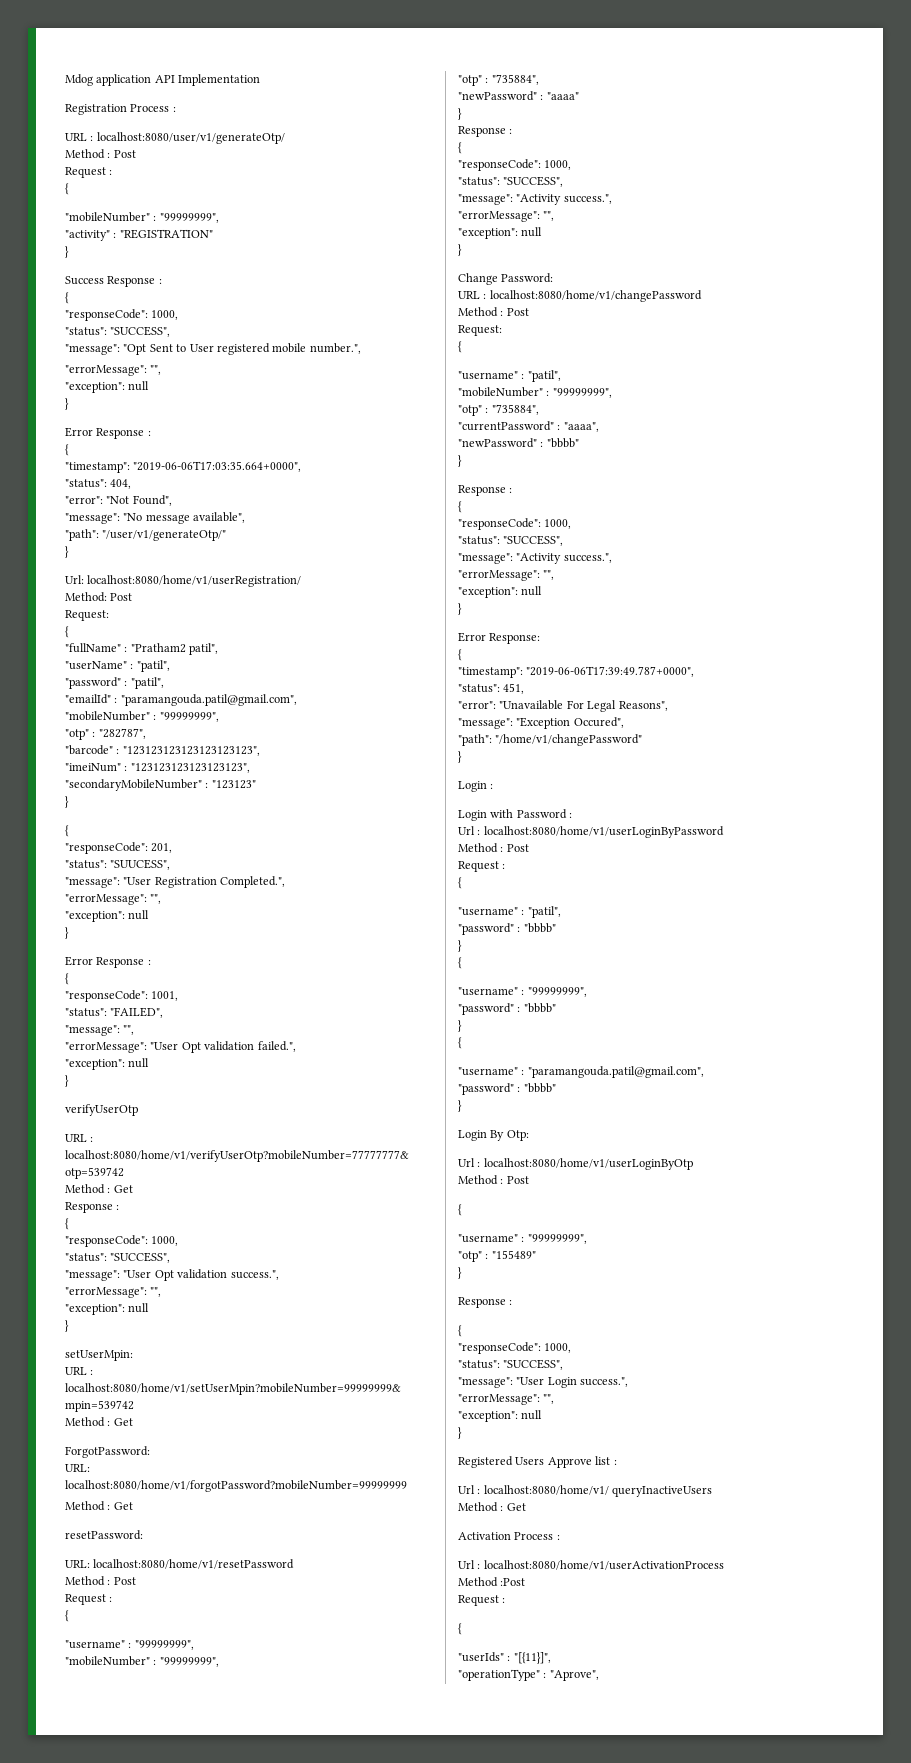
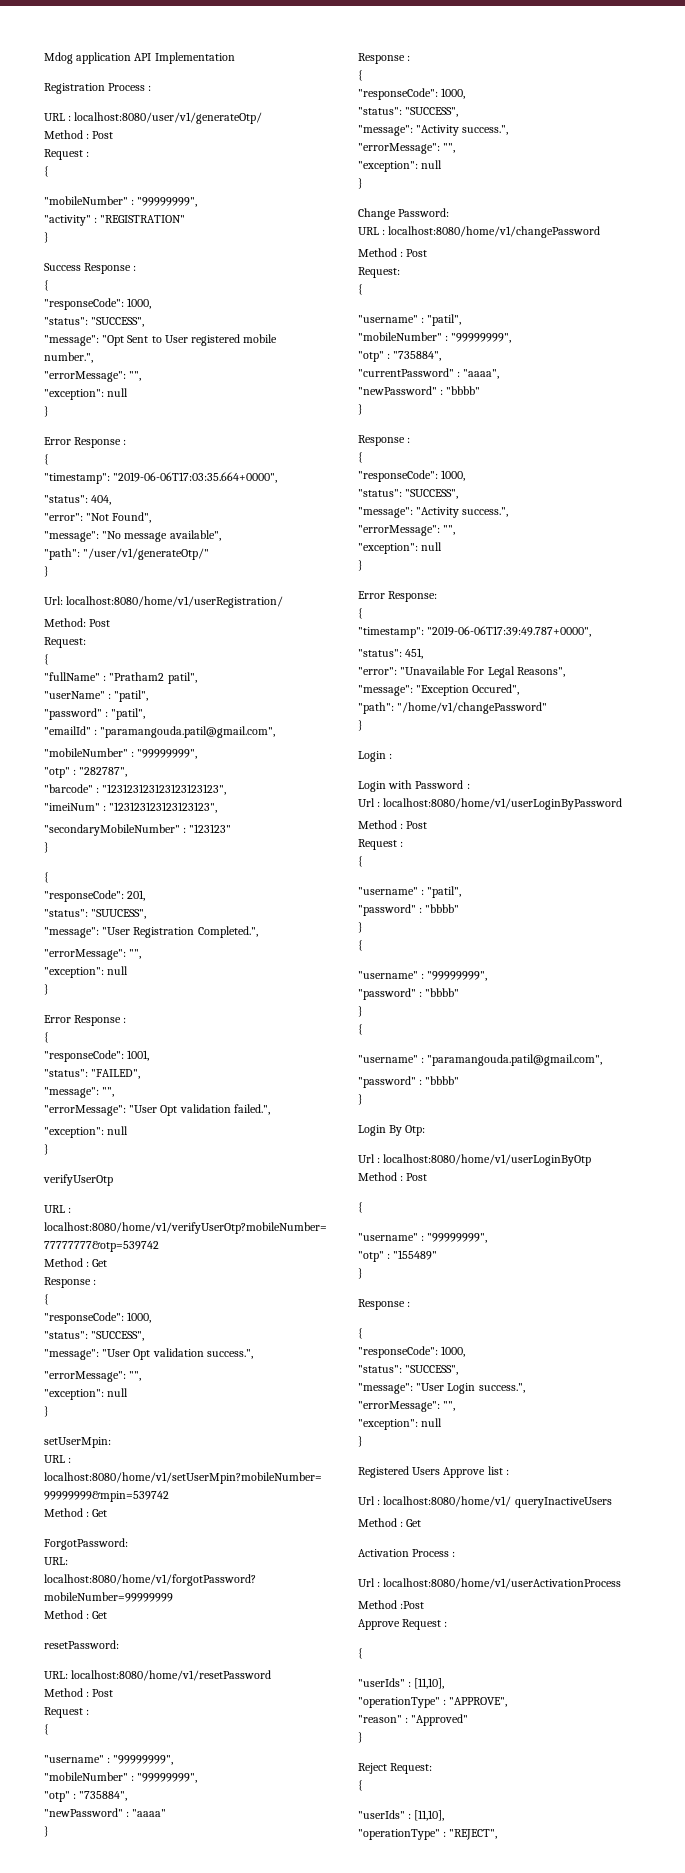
(526, 1582) none -> [358,1619,400,1630] Approve
[513,1652,551,1664] [458,1669,599,1681] "[{11}]", // "operationType" : "Aprove", -> [414,1678,445,1689] [358,1697,508,1708] [358,1714,469,1726] [358,1732,363,1743] [358,1763,433,1774] [358,1780,363,1791] [358,1810,445,1821] [358,1829,498,1840] [11,10], // "operationType" : "APPROVE", // "reason" : "Approved" // } // Reject Request: // { // "userIds" : [11,10], // "operationType" : "REJECT",

